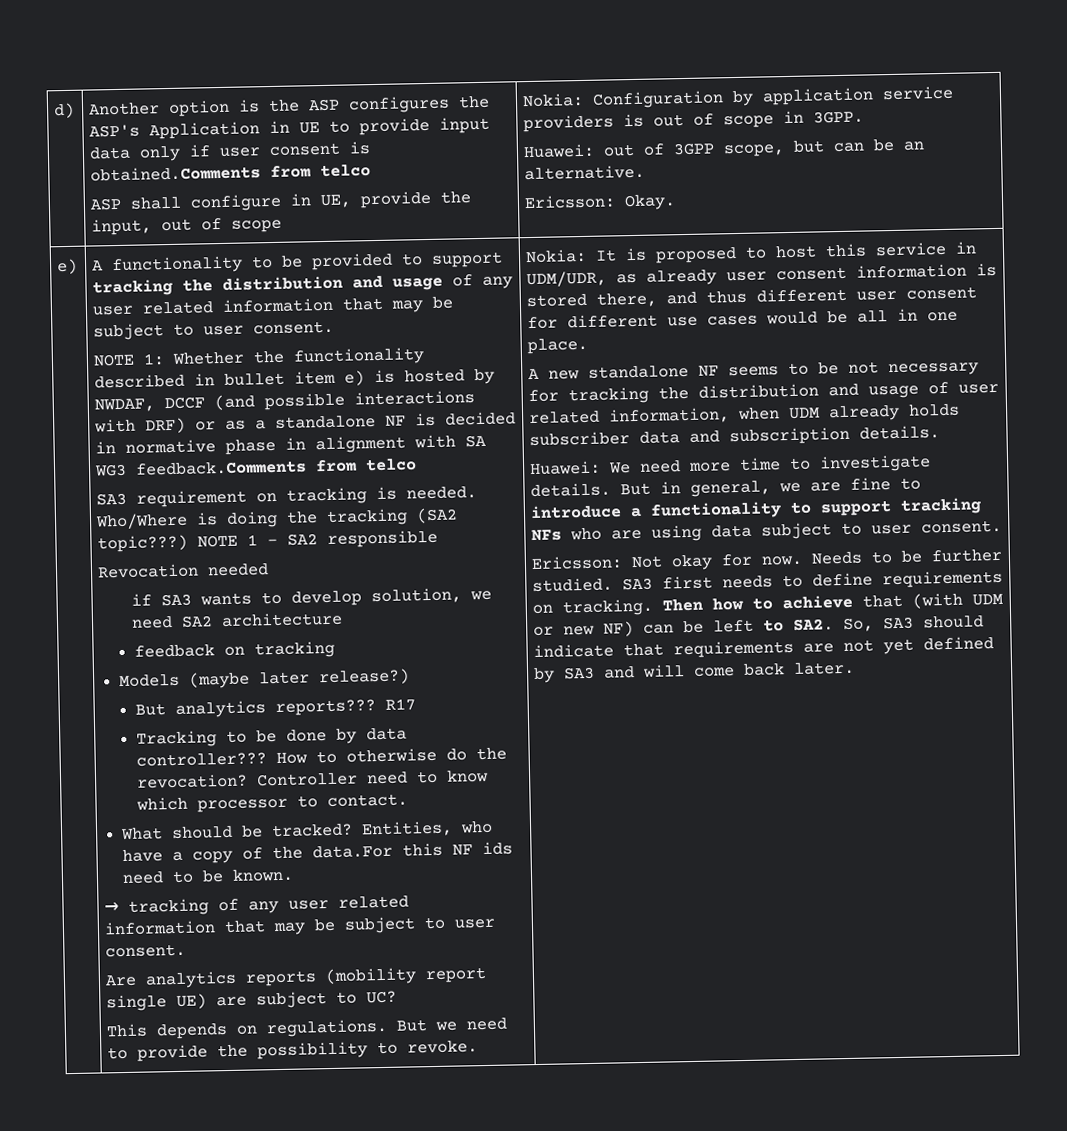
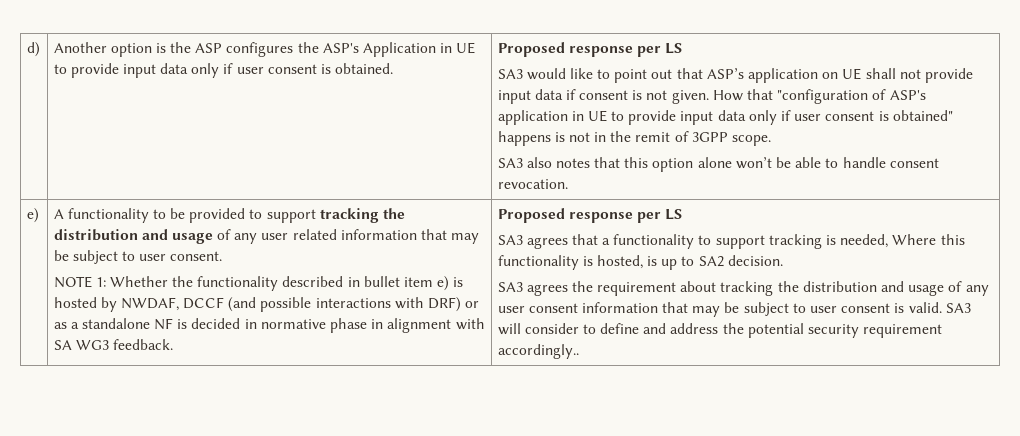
[90,164,372,182] [90,190,472,212] [91,217,283,236] [522,85,955,109] [523,110,865,133] [523,138,926,159] [524,164,646,181] [524,194,677,211] obtained.Comments from telco // ASP shall configure in UE, provide the input, out of scope | Nokia: Configuration by application service providers is out of scope in 3GPP. // Huawei: out of 3GPP scope, but can be an alternative. // Ericsson: Okay. -> [335,63,394,74] [497,42,683,57] [497,68,973,83] [497,89,926,104] [497,110,953,125] [497,131,772,146] [497,157,939,172] [497,179,568,189] obtained. | Proposed response per LS // SA3 would like to point out that ASP’s application on UE shall not provide input data if consent is not given. How that "configuration of ASP's application in UE to provide input data only if user consent is obtained" happens is not in the remit of 3GPP scope. // SA3 also notes that this option alone won’t be able to handle consent revocation.
[135,458,418,476] [96,486,478,508] [95,507,459,530] [97,529,439,553] [97,563,270,579] [130,587,492,607] [130,611,343,629] [134,640,336,659] [118,668,410,689] [135,698,417,718] [136,727,408,748] [136,747,508,767] [136,769,490,789] [136,793,409,813] [120,820,493,841] [121,841,513,864] [121,868,294,885] [104,895,410,916] [104,916,497,936] [105,943,187,958] [105,966,488,989] [106,990,398,1012] [106,1017,508,1040] [107,1040,479,1062] [525,241,978,264] [526,262,998,288] [526,286,978,308] [527,308,959,330] [527,337,589,355] [528,361,980,380] [528,381,1000,405] [529,403,961,425] [529,425,941,447] [529,454,932,476] [530,477,922,498] [530,497,983,520] [531,519,1003,542] [531,548,1003,571] [532,569,1004,593] [532,592,1004,617] [533,615,985,637] [533,636,995,659] [533,661,856,684] feedback.Comments from telco // SA3 requirement on tracking is needed. Who/Where is doing the tracking (SA2 topic???) NOTE 1 – SA2 responsible // Revocation needed // if SA3 wants to develop solution, we need SA2 architecture // feedback on tracking // Models (maybe later release?) // But analytics reports??? R17 // Tracking to be done by data controller??? How to otherwise do the revocation? Controller need to know which processor to contact. // What should be tracked? Entities, who have a copy of the data.For this NF ids need to be known. // → tracking of any user related information that may be subject to user consent. // Are analytics reports (mobility report single UE) are subject to UC? // This depends on regulations. But we need to provide the possibility to revoke. | Nokia: It is proposed to host this service in UDM/UDR, as already user consent information is stored there, and thus different user consent for different use cases would be all in one place. // A new standalone NF seems to be not necessary for tracking the distribution and usage of user related information, when UDM already holds subscriber data and subscription details. // Huawei: We need more time to investigate details. But in general, we are fine to introduce a functionality to support tracking NFs who are using data subject to user consent. // Ericsson: Not okay for now. Needs to be further studied. SA3 first needs to define requirements on tracking. Then how to achieve that (with UDM or new NF) can be left to SA2. So, SA3 should indicate that requirements are not yet defined by SA3 and will come back later. -> [112,339,173,350] [497,208,683,223] [497,234,965,249] [497,255,783,270] [497,281,989,296] [497,302,971,317] [497,323,943,338] [497,344,579,359] feedback. | Proposed response per LS // SA3 agrees that a functionality to support tracking is needed, Where this functionality is hosted, is up to SA2 decision. // SA3 agrees the requirement about tracking the distribution and usage of any user consent information that may be subject to user consent is valid. SA3 will consider to define and address the potential security requirement accordingly..

